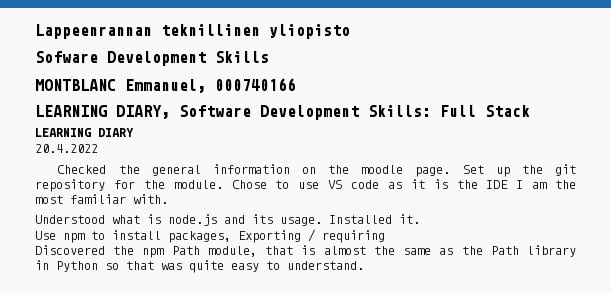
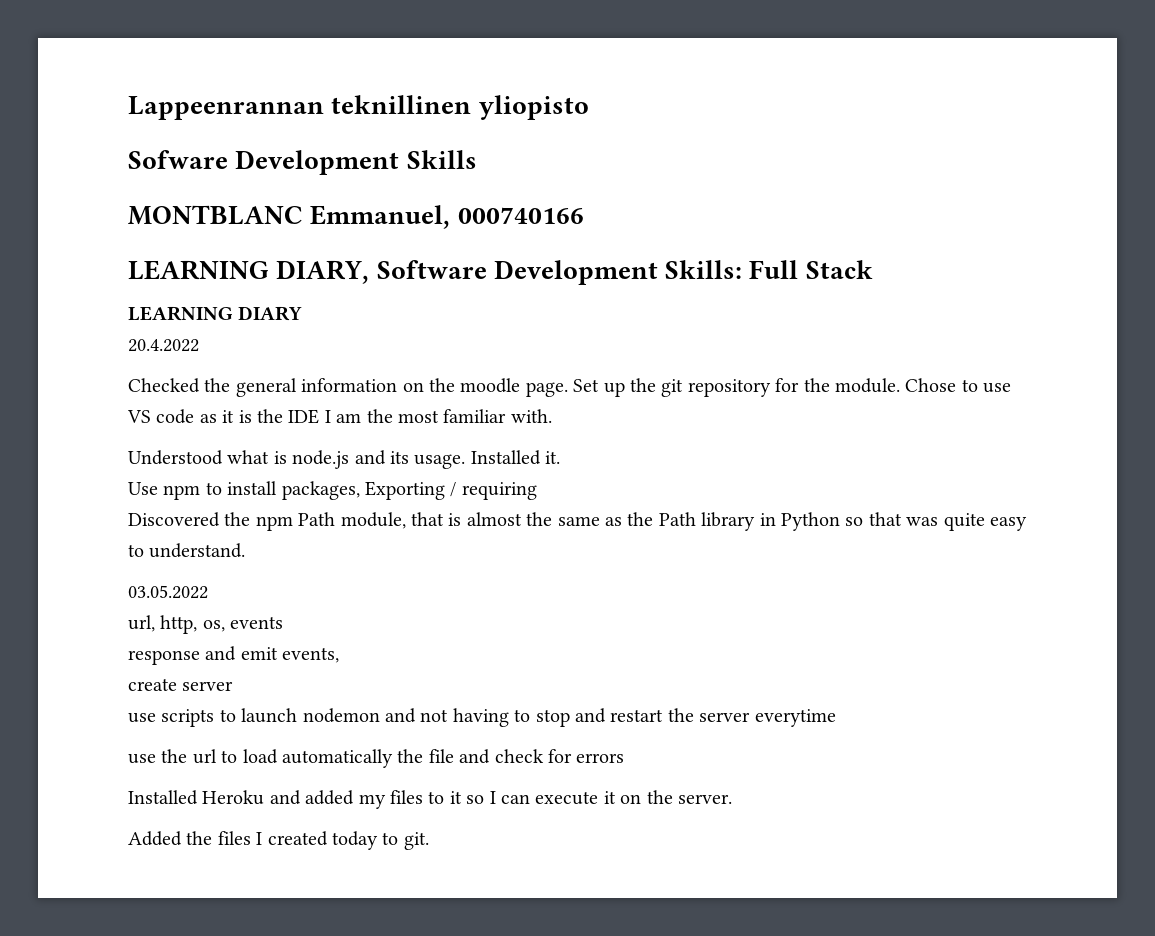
(364, 265) none -> [128,585,208,599] [128,615,284,634] [128,646,340,665] [128,678,234,691] [128,708,836,727] [128,749,625,768] [128,790,732,809] [128,831,429,850] // 03.05.2022 // url, http, os, events // response and emit events, // create server // use scripts to launch nodemon and not having to stop and restart the server everytime // use the url to load automatically the file and check for errors // Installed Heroku and added my files to it so I can execute it on the server. // Added the files I created today to git.

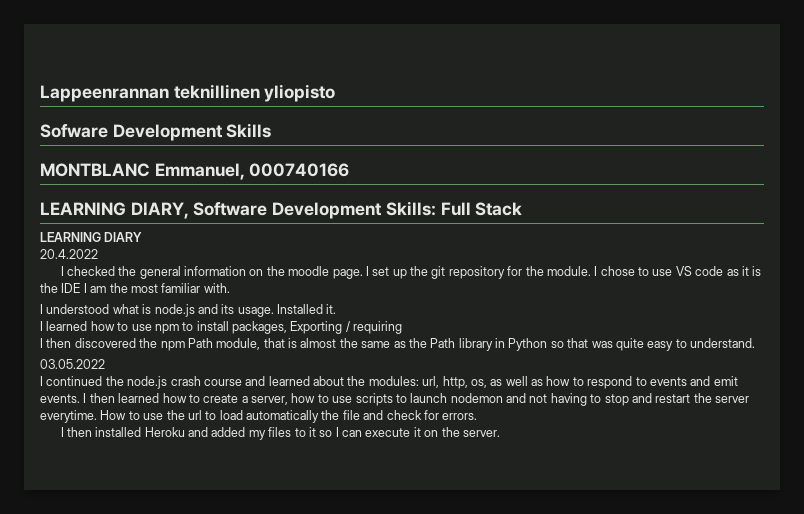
[128,378,200,393] Checked -> [60,266,115,276] I checked
[573,379,600,392] Set -> [365,266,390,276] I set
[905,378,957,392] Chose -> [594,266,635,276] I chose
[128,450,223,465] Understood -> [40,304,110,314] I understood
[128,482,158,495] Use -> [40,321,152,331] I learned how to use
[128,512,220,527] Discovered -> [40,338,136,348] I then discovered
[128,615,225,634] url, http, os, -> [40,376,647,389] I continued the node.js crash course and learned about the modules: url, http, os, as well as how to respond to
[128,650,200,665] // response -> (687, 381) none
[282,647,340,663] [128,678,234,691] events, // create server // -> [40,393,329,405] events. I then learned how to create a server, how to
[754,709,836,727] everytime // -> [40,410,140,423] everytime. How to
[576,753,625,763] [128,790,198,805] errors // Installed -> [442,413,478,420] [60,427,142,437] errors. // I then installed
[128,831,429,850] // Added the files I created today to git. -> (500, 433) none

